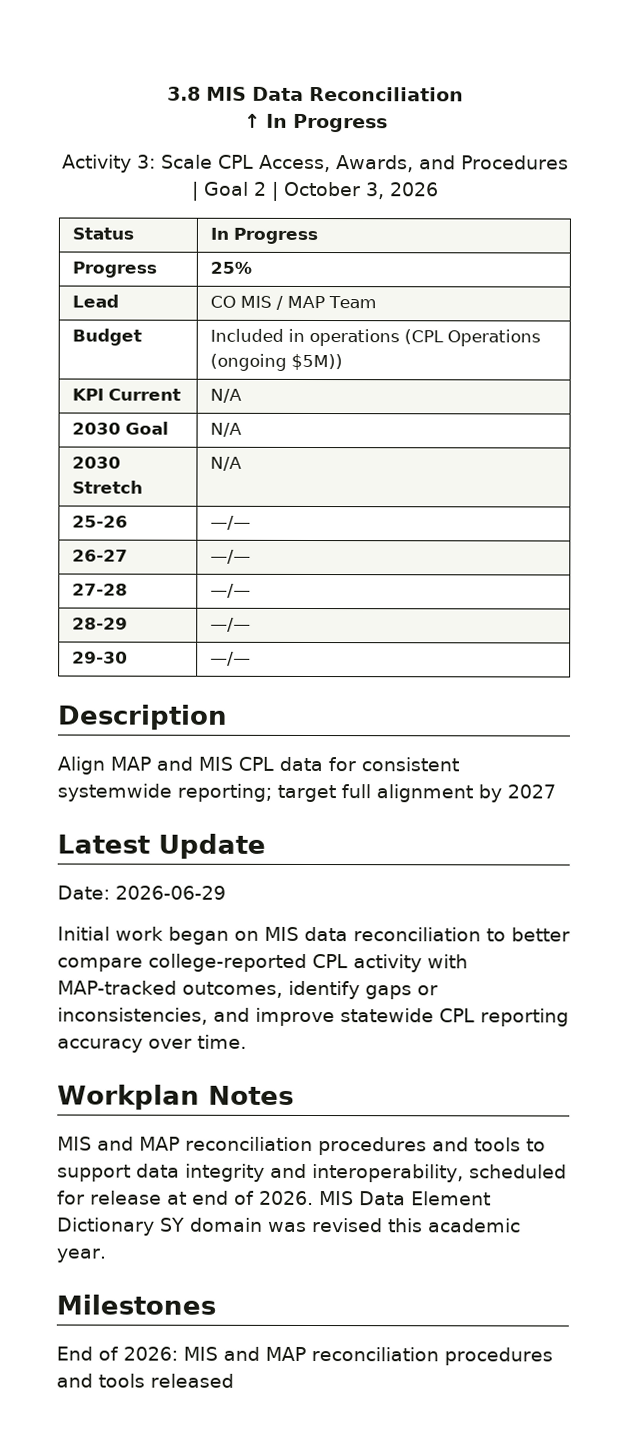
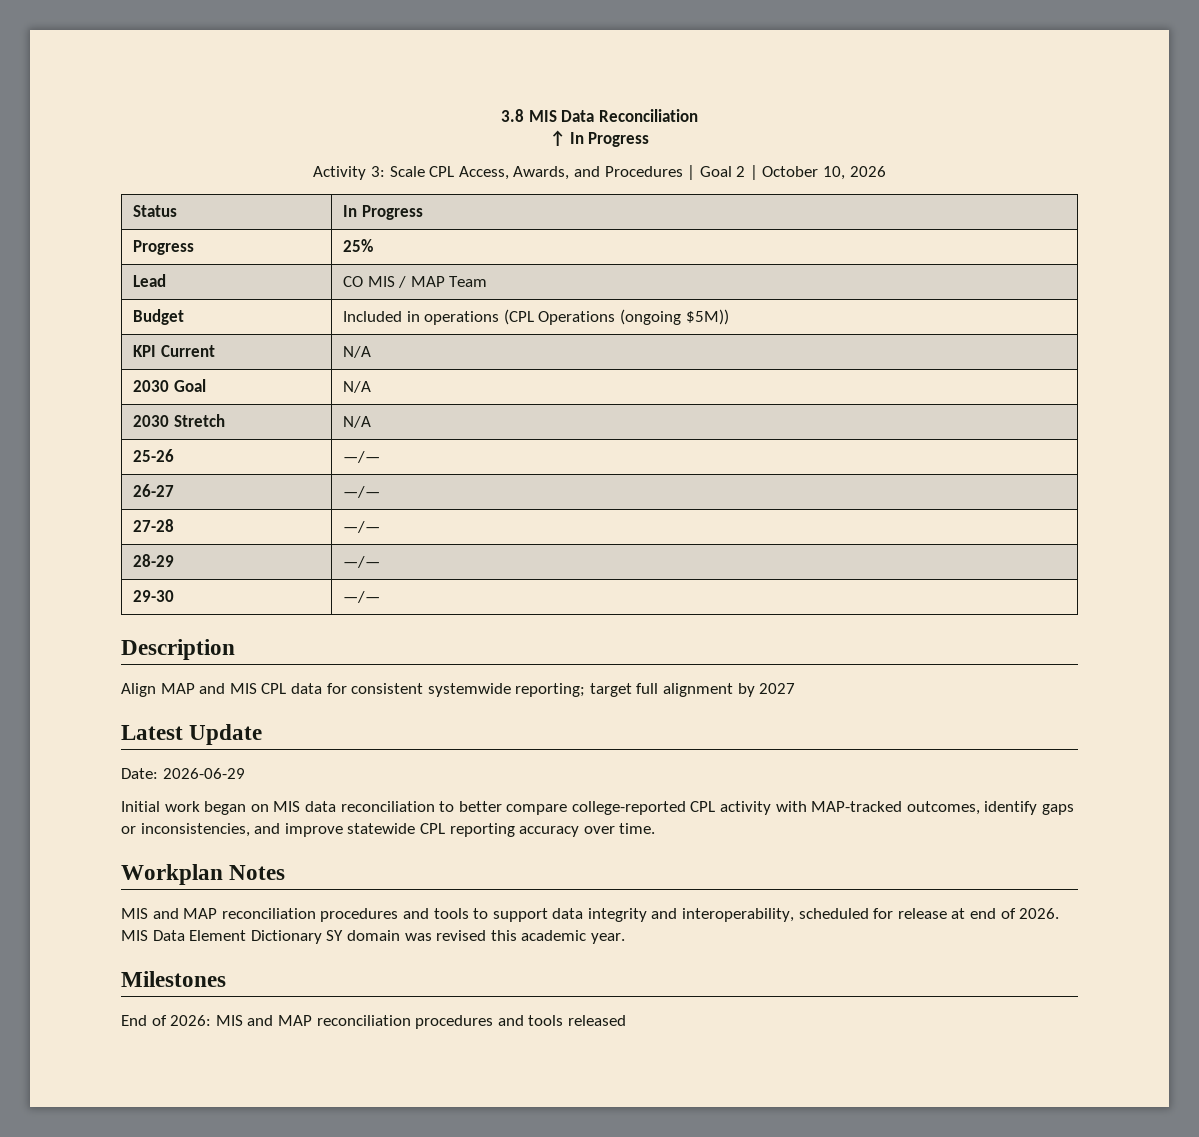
[366,182,385,200] 3, -> [823,166,846,180] 10,

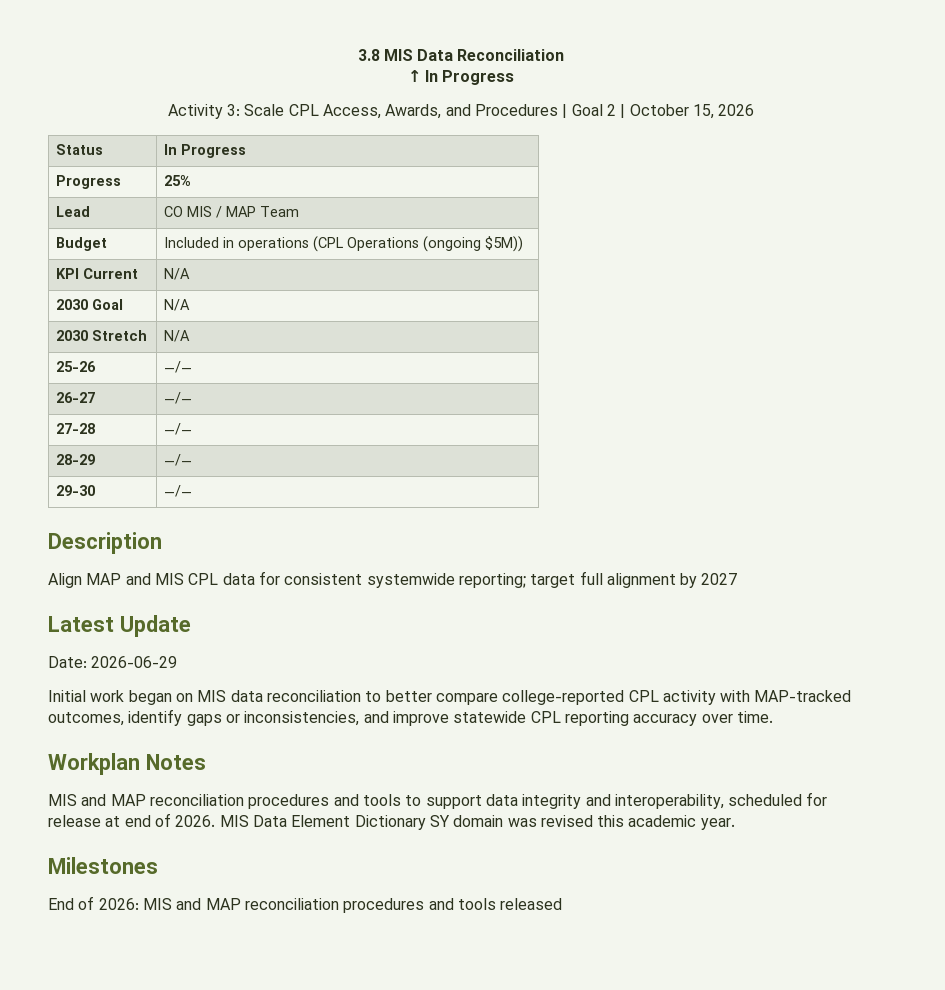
[823,166,846,180] 10, -> [692,104,714,119] 15,

